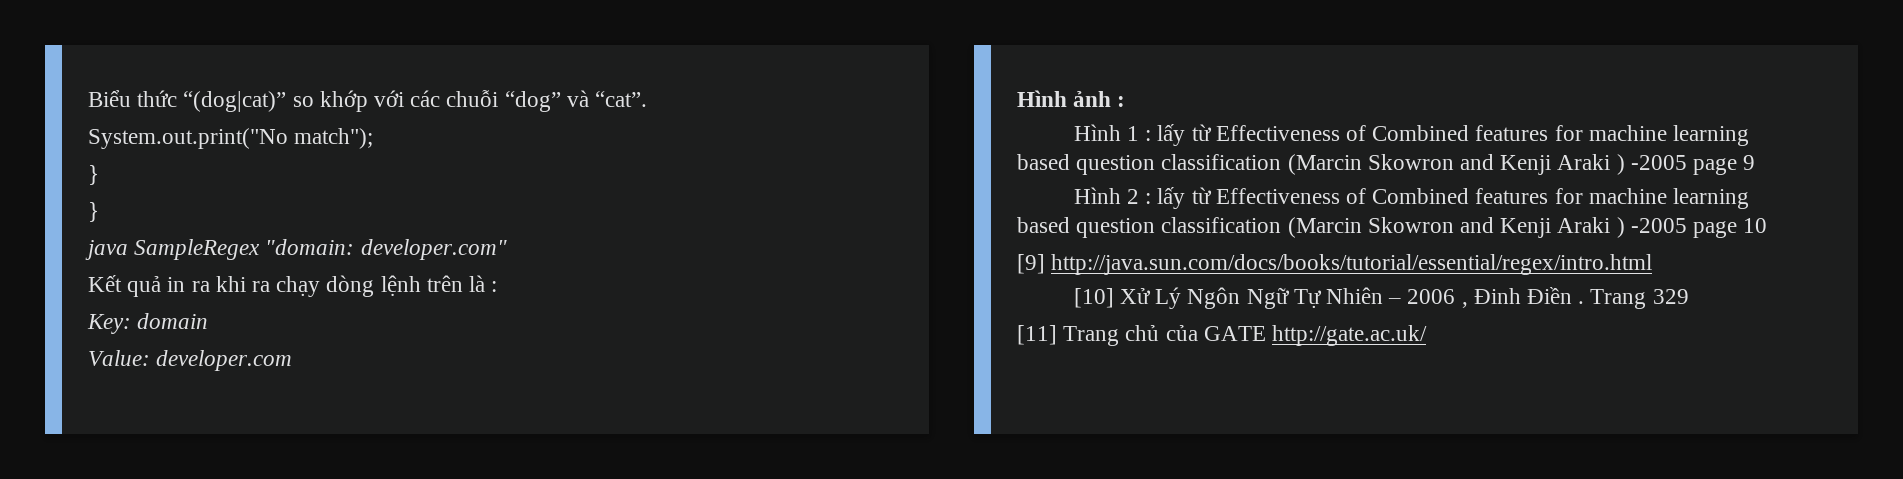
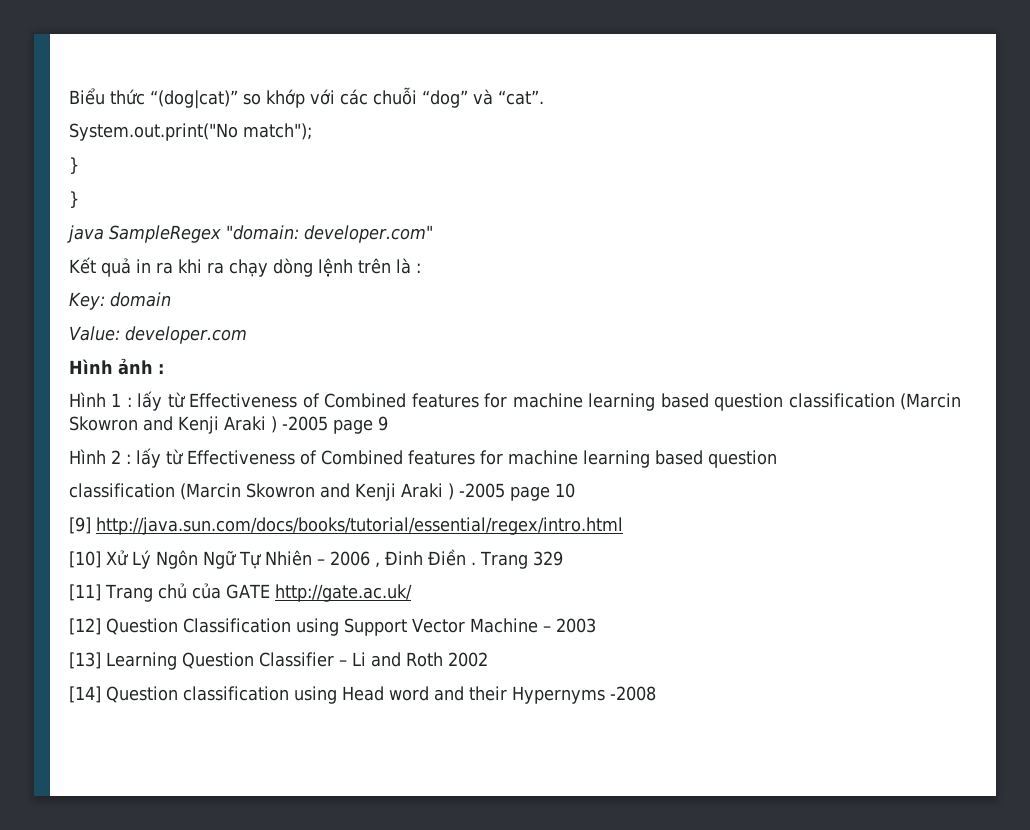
(1156, 228) none -> (777, 459) //
(1428, 335) none -> [69,618,596,636] [69,652,488,670] [69,686,656,704] // [12] Question Classification using Support Vector Machine – 2003 // [13] Learning Question Classifier – Li and Roth 2002 // [14] Question classification using Head word and their Hypernyms -2008

